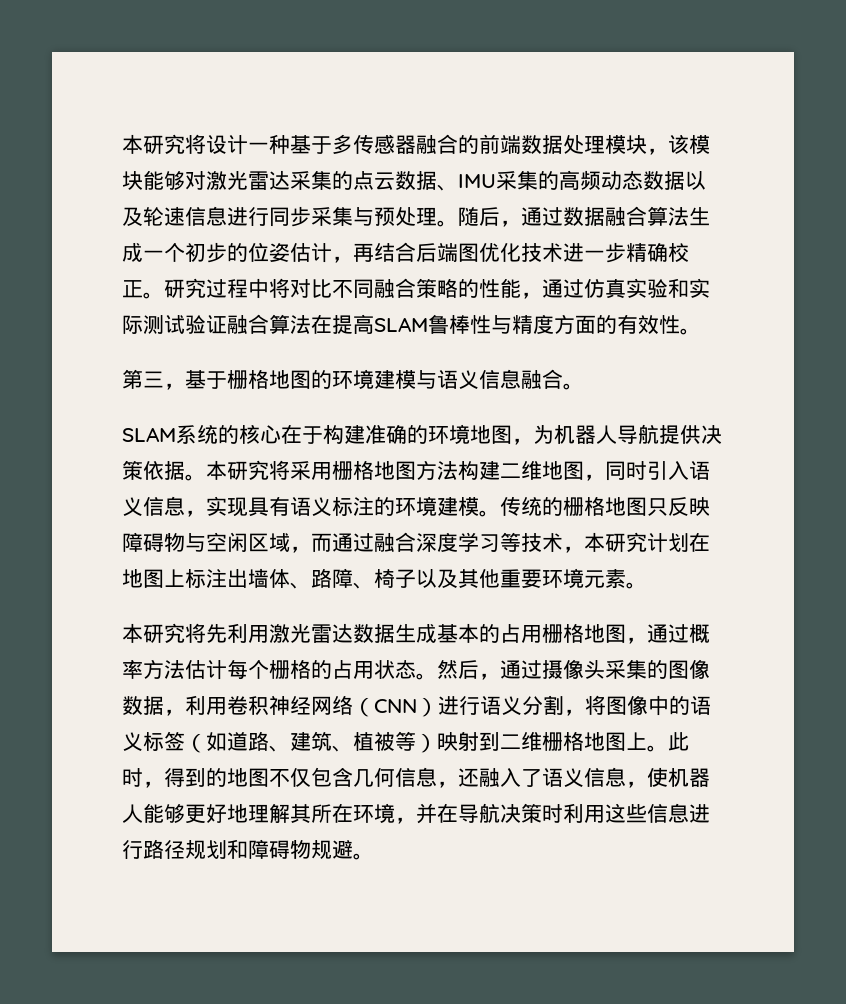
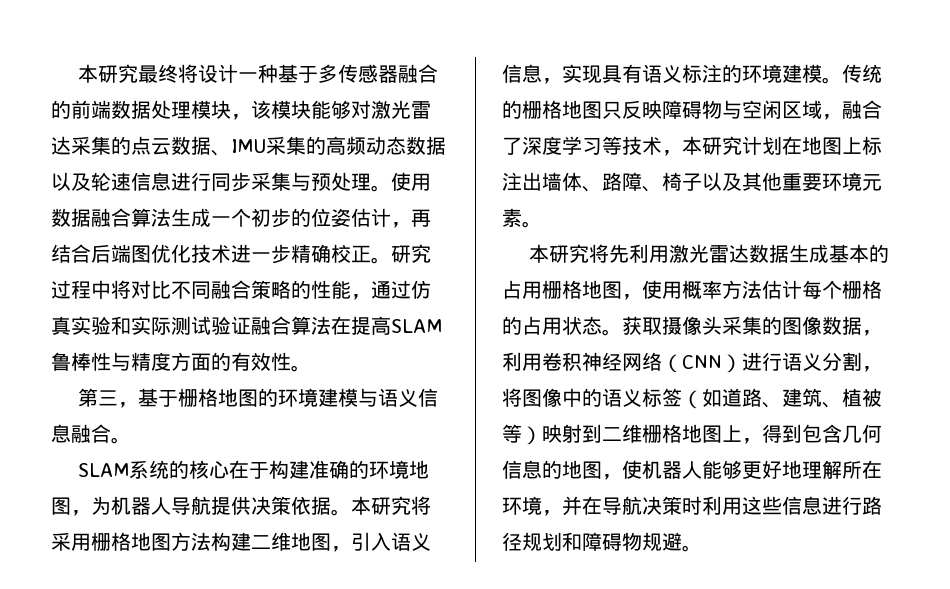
[122,134,185,154] 本研究 -> [77,64,178,83] 本研究最终
[458,207,563,227] 随后，通过 -> [391,172,431,191] 使用
[605,461,647,481] 同时 -> (351, 549) none
[311,532,416,553] 而通过融合 -> [842,100,882,119] [502,137,522,155] 融合了
[647,624,689,643] 通过 -> [642,280,682,299] 使用
[437,660,542,680] 然后，通过 -> [622,316,662,335] 获取
[647,732,689,752] [122,767,626,788] 。此时，得到的地图不仅包含几何信息，还融入了语义信息 -> [742,424,882,444] [502,460,602,479] ，得到包含几何信息的地图
[290,804,311,823] 其 -> (842, 469) none

